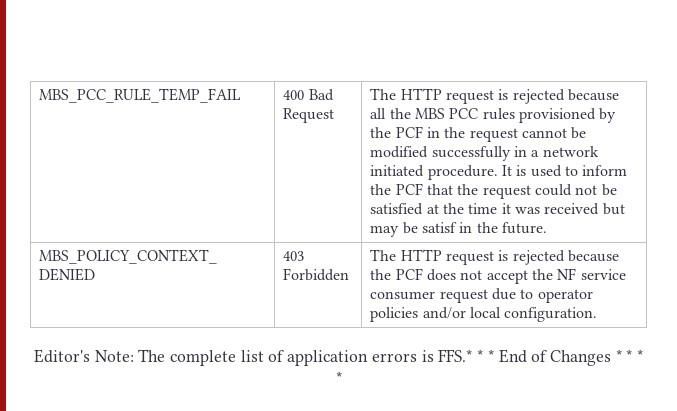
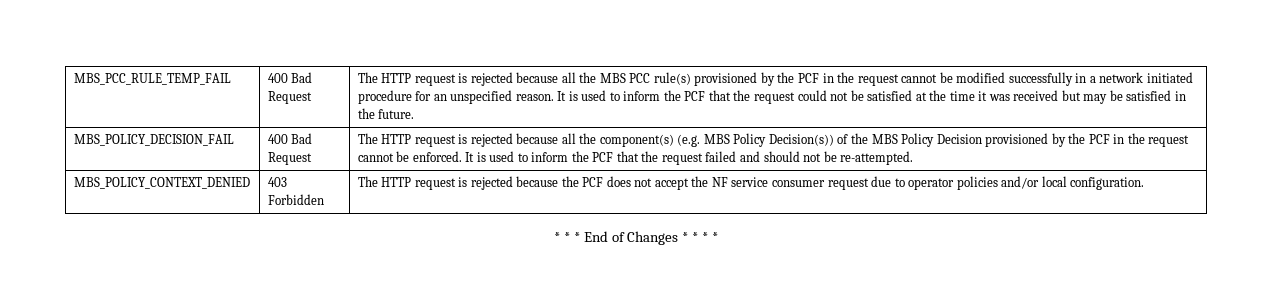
[482,108,515,120] rules -> [653,72,691,85] rule(s)
[427,165,498,180] procedure. -> [357,90,554,104] procedure for an unspecified reason.
[422,222,458,233] satisf -> [1126,90,1172,101] satisfied
(548, 228) none -> [73,134,234,146] [267,133,313,144] [267,152,312,165] [357,133,1190,147] [357,151,914,165] // MBS_POLICY_DECISION_FAIL | 400 Bad Request | The HTTP request is rejected because all the component(s) (e.g. MBS Policy Decision(s)) of the MBS Policy Decision provisioned by the PCF in the request cannot be enforced. It is used to inform the PCF that the request failed and should not be re-attempted.
[33,349,473,366] Editor's Note: The complete list of application errors is FFS.* -> [553,232,560,242] *

